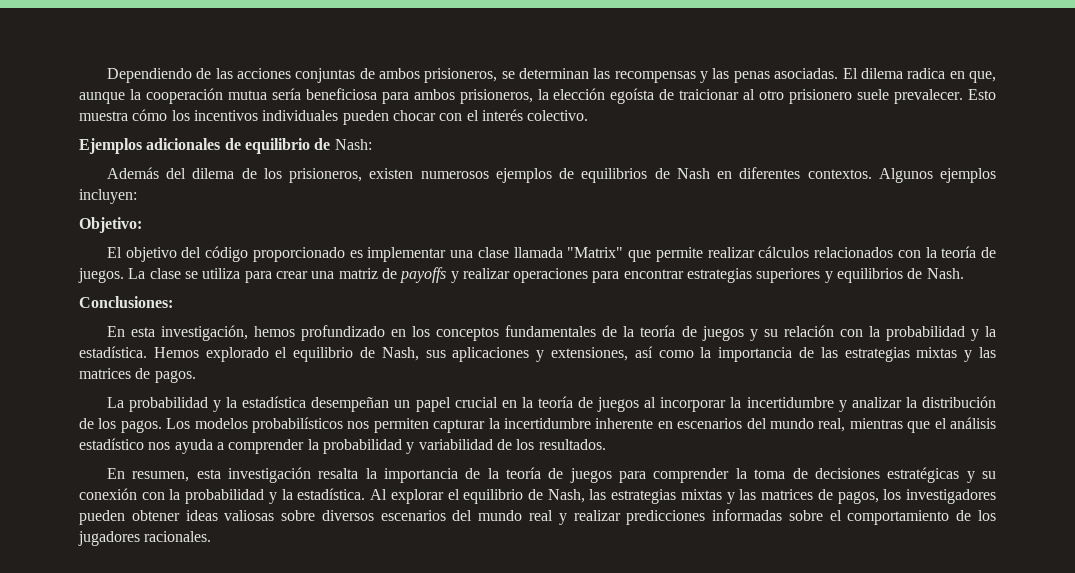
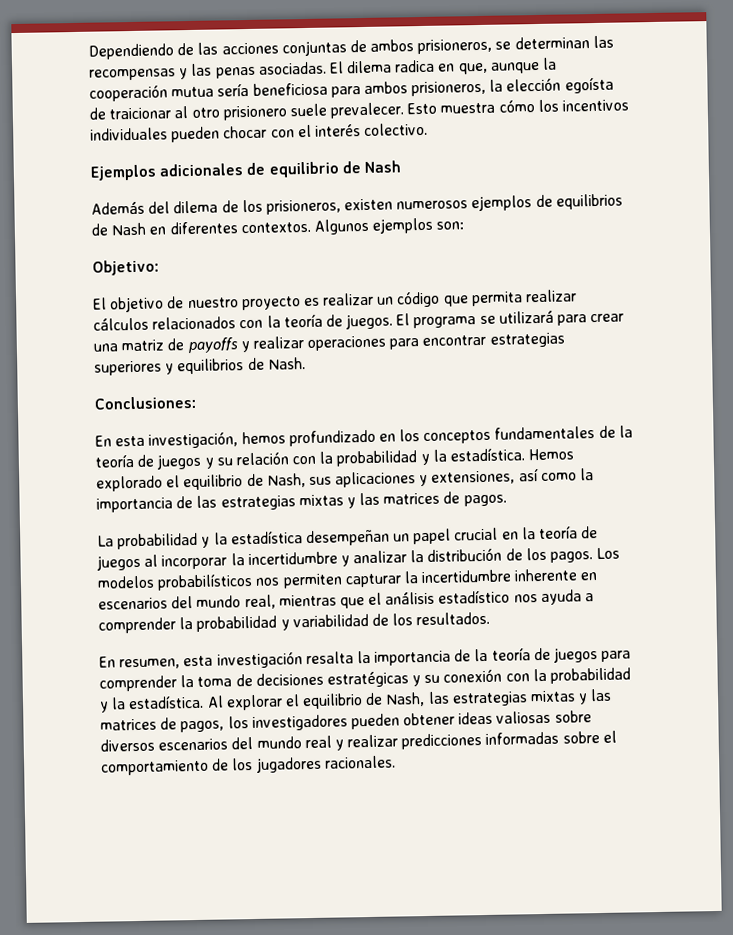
[334,139,372,150] Nash: -> [363,160,401,174] Nash
[79,189,137,204] incluyen: -> [436,221,465,230] son:
[181,246,703,262] del código proporcionado es implementar una clase llamada "Matrix" que permite -> [167,290,523,311] de nuestro proyecto es realizar un código que permita
[128,268,241,279] La clase se utiliza -> [396,310,554,329] El programa se utilizará

